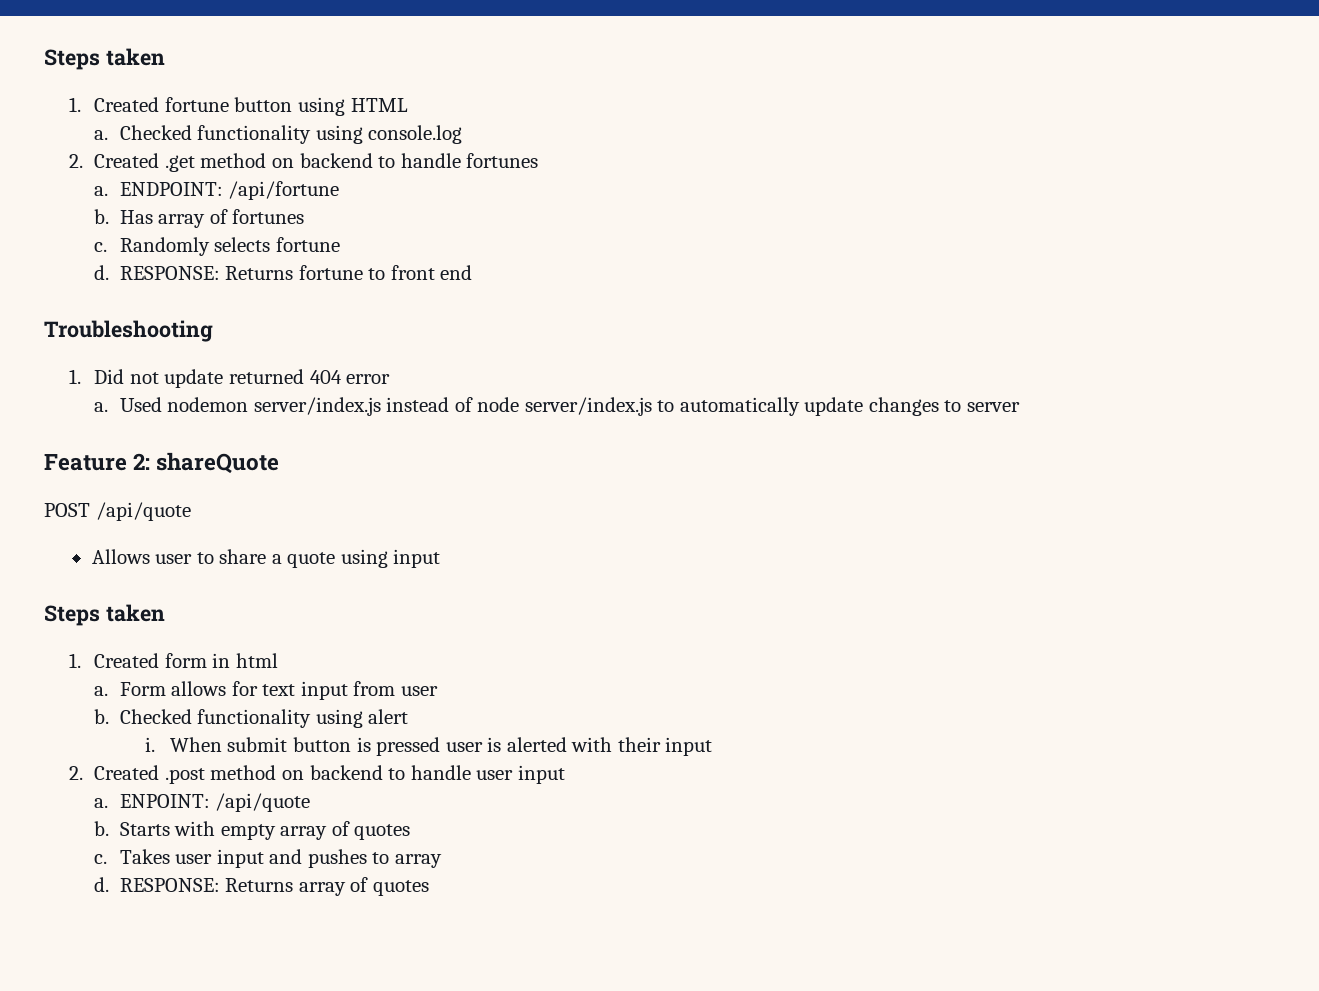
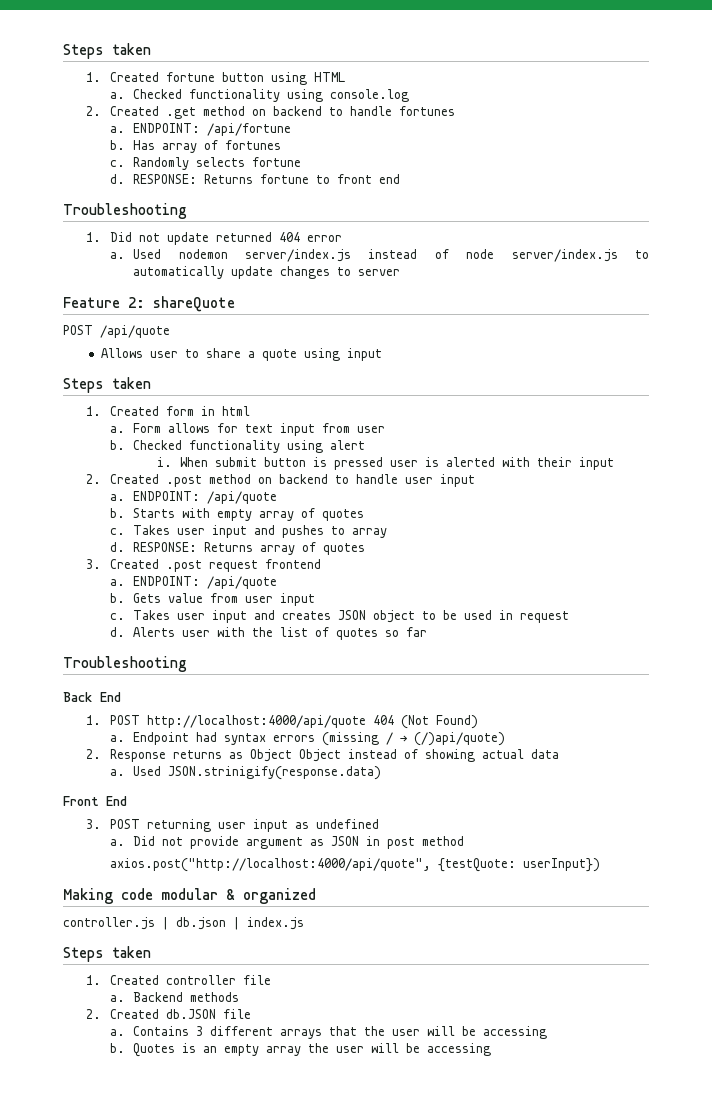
[119,794,210,808] ENPOINT: -> [133,491,201,501] ENDPOINT:
(429, 888) none -> [86,559,321,572] [109,576,278,589] [109,593,316,606] [109,610,570,623] [109,627,428,640] [63,656,187,672] [63,692,121,702] [86,715,478,729] [109,732,506,746] [86,749,559,762] [109,766,382,780] [63,796,127,806] [86,819,379,832] [109,836,465,849] [109,858,600,872] [63,888,316,904] [63,917,304,930] [63,946,151,962] [86,975,271,985] [109,992,240,1002] [86,1009,251,1019] [109,1026,548,1039] [109,1043,492,1057] // 3. Created .post request frontend // a. ENDPOINT: /api/quote // b. Gets value from user input // c. Takes user input and creates JSON object to be used in request // d. Alerts user with the list of quotes so far // Troubleshooting // Back End // 1. POST http://localhost:4000/api/quote 404 (Not Found) // a. Endpoint had syntax errors (missing / → (/)api/quote) // 2. Response returns as Object Object instead of showing actual data // a. Used JSON.strinigify(response.data) // Front End // 3. POST returning user input as undefined // a. Did not provide argument as JSON in post method // axios.post("http://localhost:4000/api/quote", {testQuote: userInput}) // Making code modular & organized // controller.js | db.json | index.js // Steps taken // 1. Created controller file // a. Backend methods // 2. Created db.JSON file // a. Contains 3 different arrays that the user will be accessing // b. Quotes is an empty array the user will be accessing

